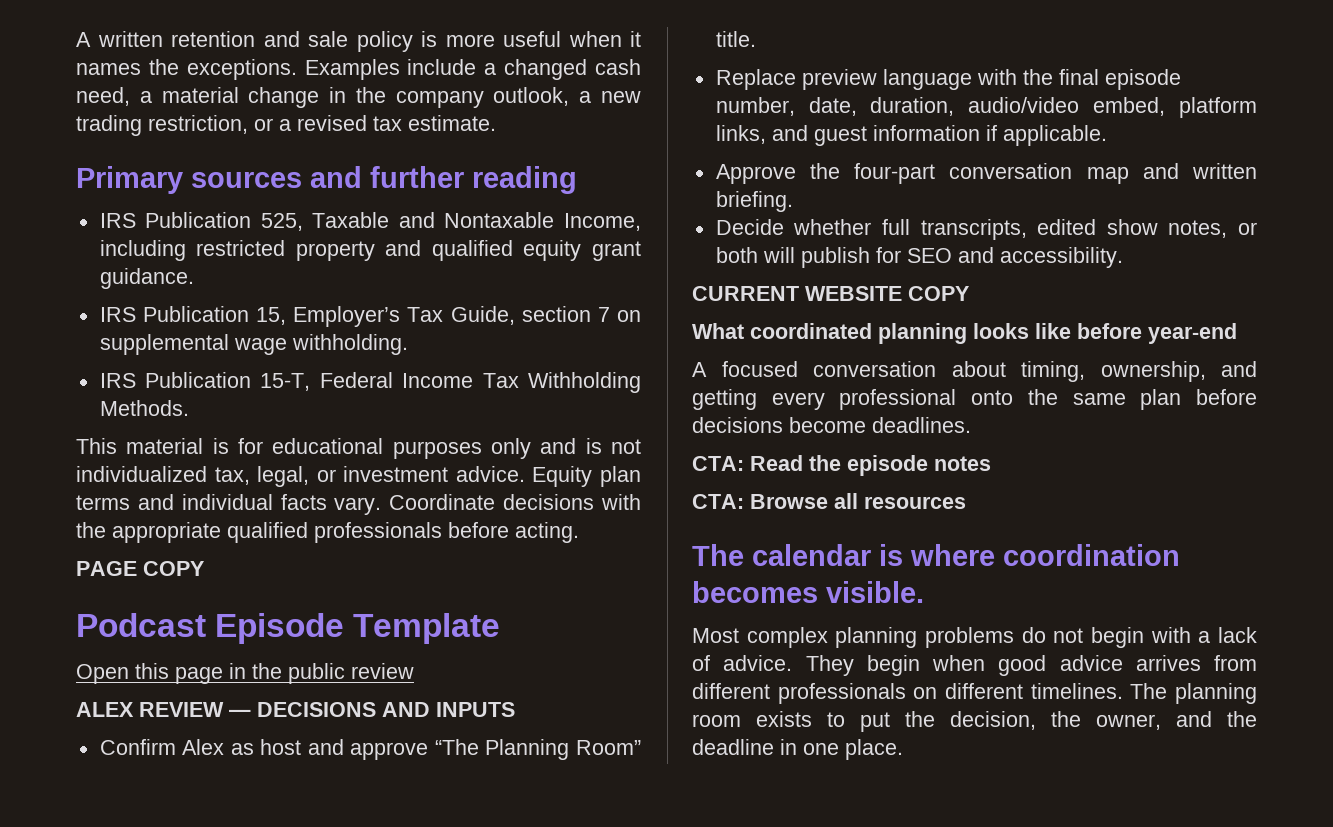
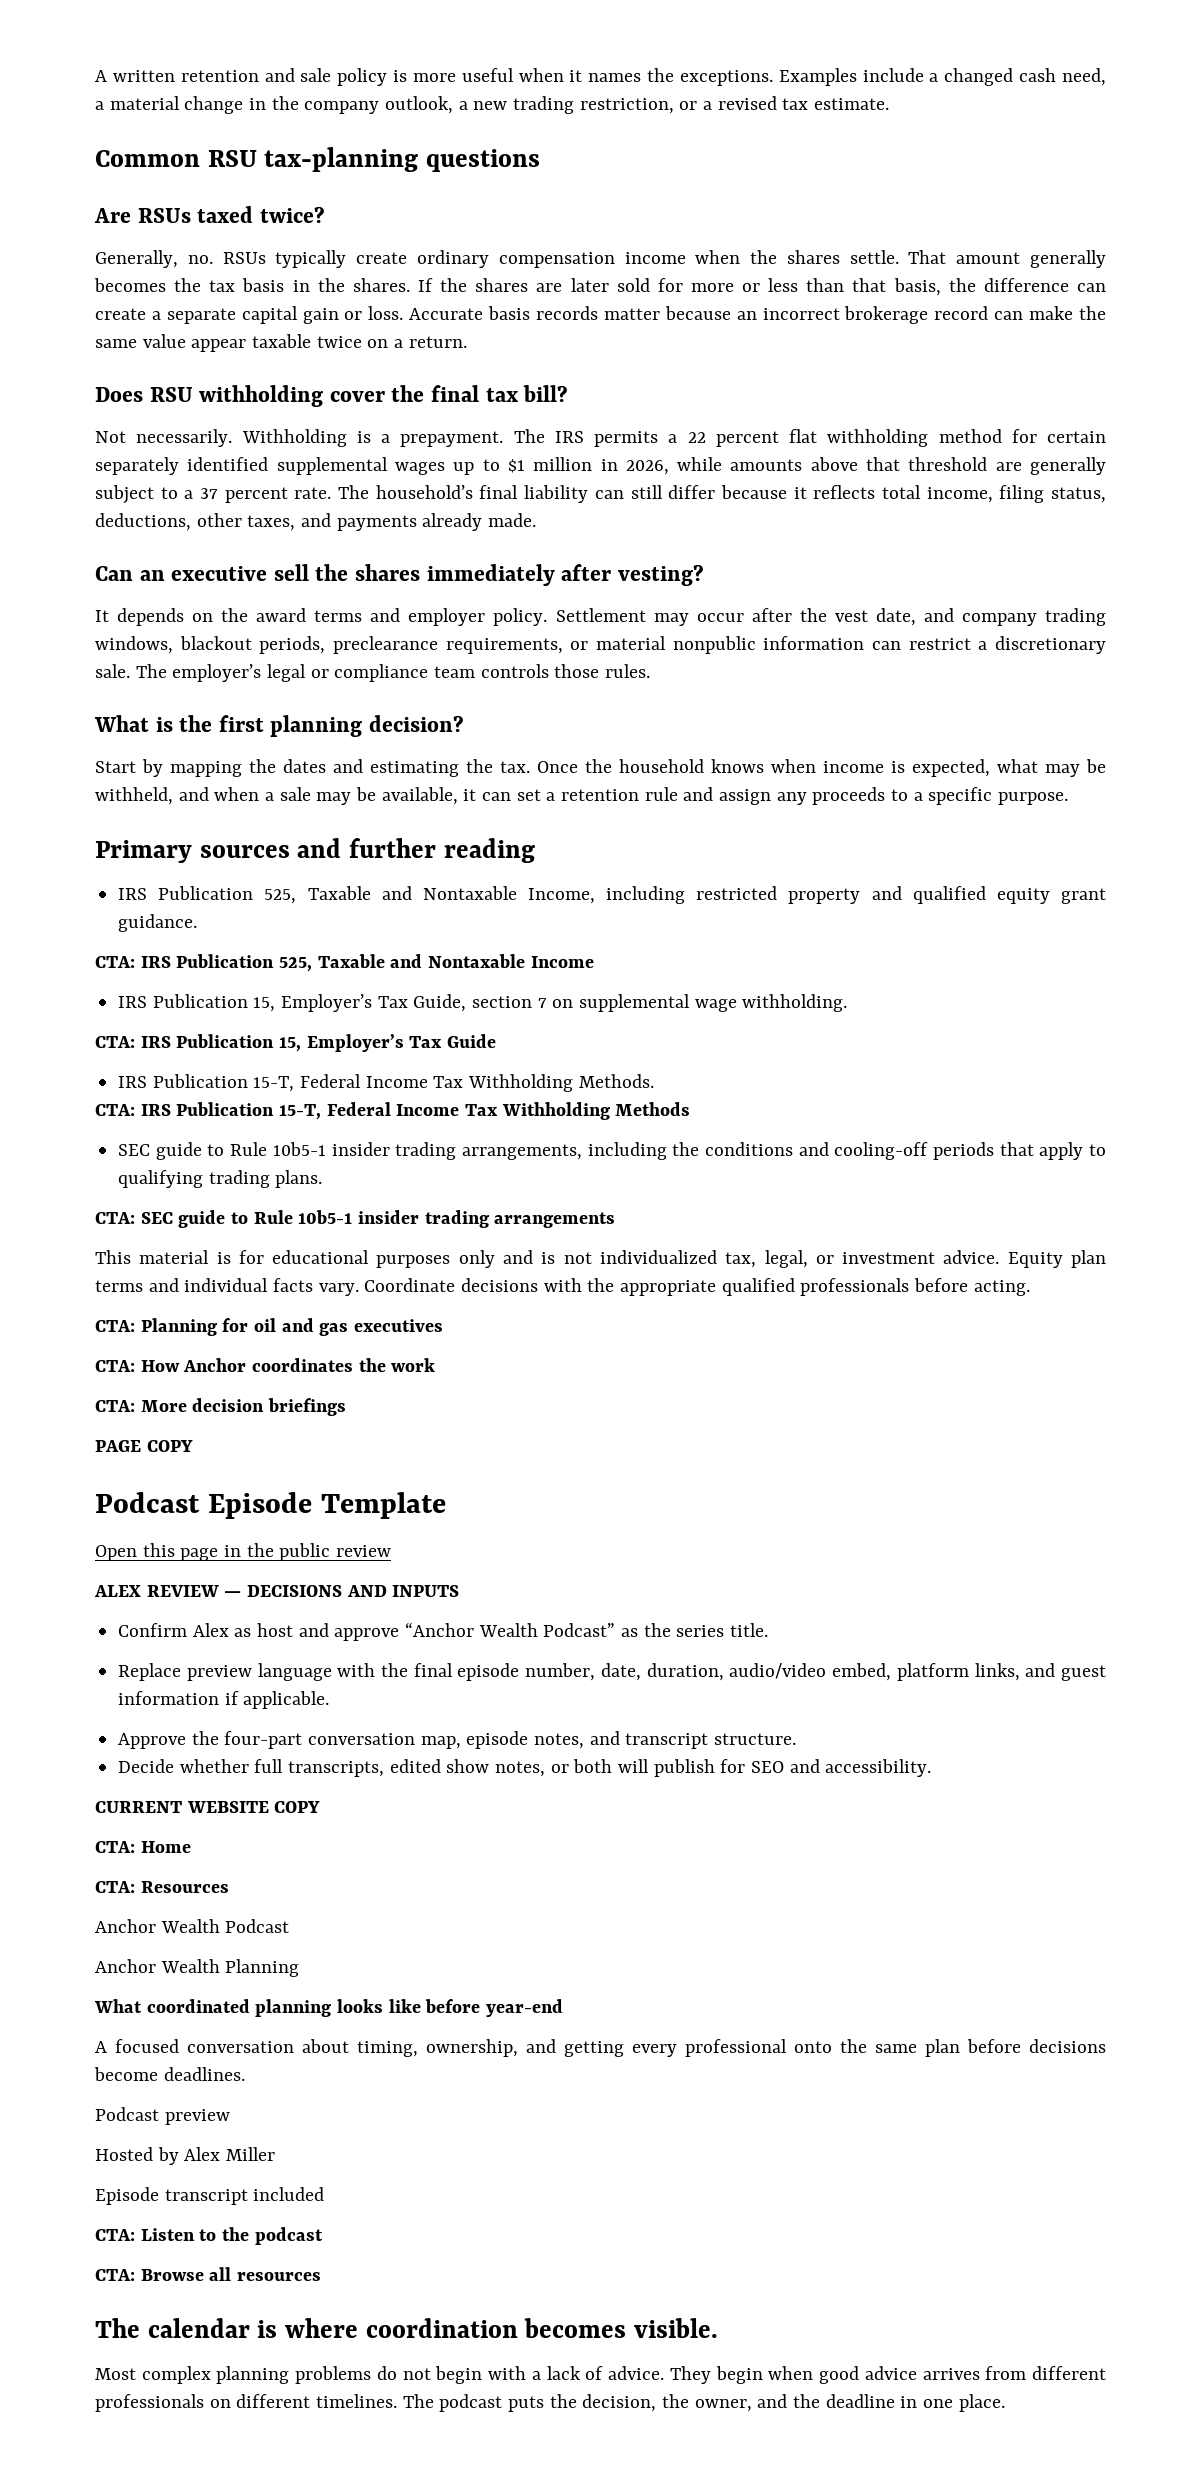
(496, 123) none -> [95,147,541,172] [94,206,325,223] [95,250,1107,268] [94,278,1106,296] [95,306,1107,324] [95,334,467,352] [95,385,569,407] [95,429,1106,447] [95,457,1106,475] [95,485,1107,504] [95,513,537,531] [95,564,704,586] [95,608,1106,626] [95,636,1106,654] [95,664,651,682] [94,715,465,737] [95,759,1106,777] [95,787,1069,805] // Common RSU tax-planning questions // Are RSUs taxed twice? // Generally, no. RSUs typically create ordinary compensation income when the shares settle. That amount generally becomes the tax basis in the shares. If the shares are later sold for more or less than that basis, the difference can create a separate capital gain or loss. Accurate basis records matter because an incorrect brokerage record can make the same value appear taxable twice on a return. // Does RSU withholding cover the final tax bill? // Not necessarily. Withholding is a prepayment. The IRS permits a 22 percent flat withholding method for certain separately identified supplemental wages up to $1 million in 2026, while amounts above that threshold are generally subject to a 37 percent rate. The household’s final liability can still differ because it reflects total income, filing status, deductions, other taxes, and payments already made. // Can an executive sell the shares immediately after vesting? // It depends on the award terms and employer policy. Settlement may occur after the vest date, and company trading windows, blackout periods, preclearance requirements, or material nonpublic information can restrict a discretionary sale. The employer’s legal or compliance team controls those rules. // What is the first planning decision? // Start by mapping the dates and estimating the tax. Once the household knows when income is expected, what may be withheld, and when a sale may be available, it can set a retention rule and assign any proceeds to a specific purpose.
(194, 278) none -> [95,954,594,972] // CTA: IRS Publication 525, Taxable and Nontaxable Income
(408, 344) none -> [95,1034,497,1052] // CTA: IRS Publication 15, Employer’s Tax Guide
(189, 408) none -> [95,1102,691,1120] [118,1142,1106,1160] [118,1170,323,1188] [95,1210,616,1228] // CTA: IRS Publication 15-T, Federal Income Tax Withholding Methods // SEC guide to Rule 10b5-1 insider trading arrangements, including the conditions and cooling-off periods that apply to qualifying trading plans. // CTA: SEC guide to Rule 10b5-1 insider trading arrangements
(579, 532) none -> [95,1318,444,1336] [95,1358,436,1372] [95,1398,347,1416] // CTA: Planning for oil and gas executives // CTA: How Anchor coordinates the work // CTA: More decision briefings
[434,739,641,760] “The Planning Room” -> [405,1622,725,1637] “Anchor Wealth Podcast” as the series
[1086,163,1257,184] [715,191,793,212] map and written briefing. -> [420,1731,797,1749] map, episode notes, and transcript structure.
(969, 293) none -> [95,1841,191,1853] [95,1881,229,1893] [95,1919,290,1933] [95,1959,300,1977] // CTA: Home // CTA: Resources // Anchor Wealth Podcast // Anchor Wealth Planning
[692,455,991,476] CTA: Read the episode notes -> [95,2107,230,2125] [95,2147,276,2165] [95,2187,325,2205] [95,2227,323,2245] Podcast preview // Hosted by Alex Miller // Episode transcript included // CTA: Listen to the podcast
[1175,683,1257,704] [692,711,890,732] planning room exists to put -> [439,2394,545,2412] podcast puts

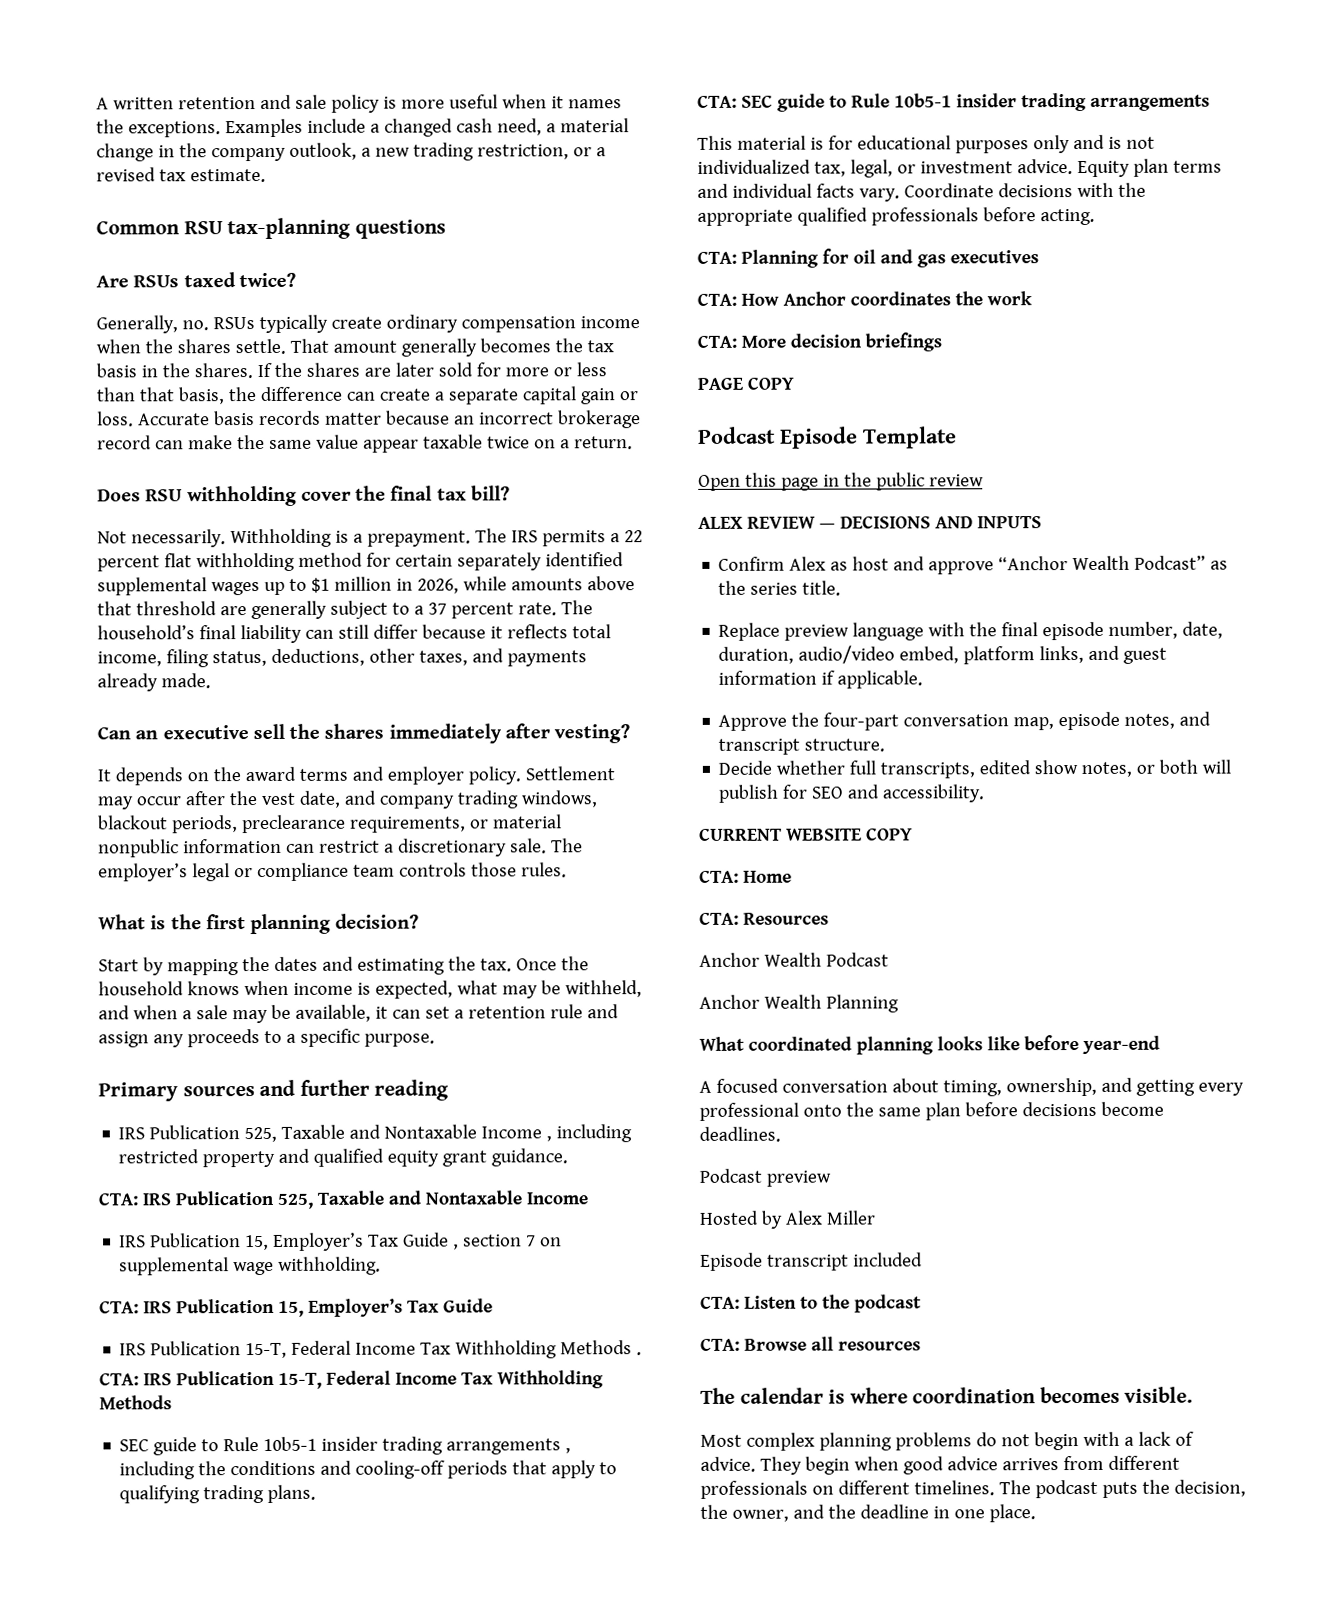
[527,888,595,904] Income, -> [481,1126,553,1142] Income ,
[413,994,467,1012] Guide, -> [403,1232,460,1250] Guide ,
[578,1074,654,1088] Methods. -> [560,1340,643,1356] Methods .
[461,1144,582,1160] arrangements, -> [446,1438,572,1455] arrangements ,

